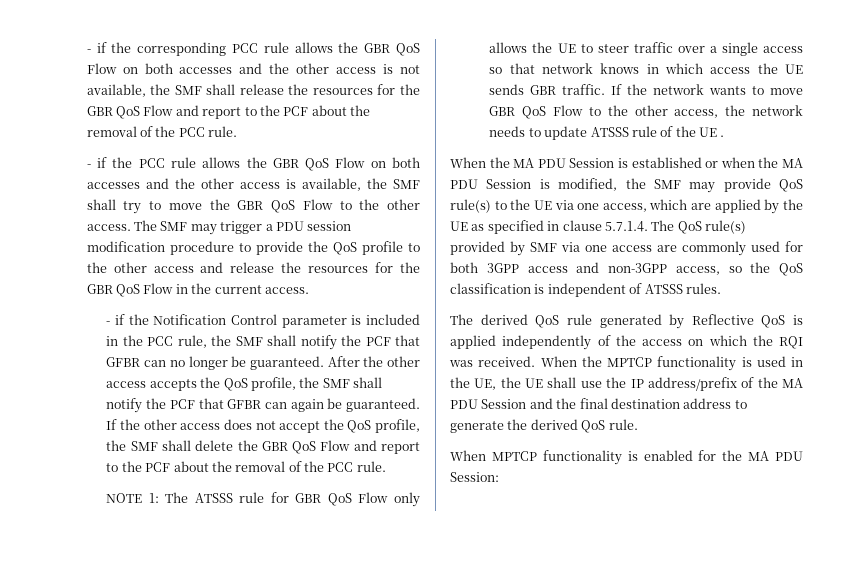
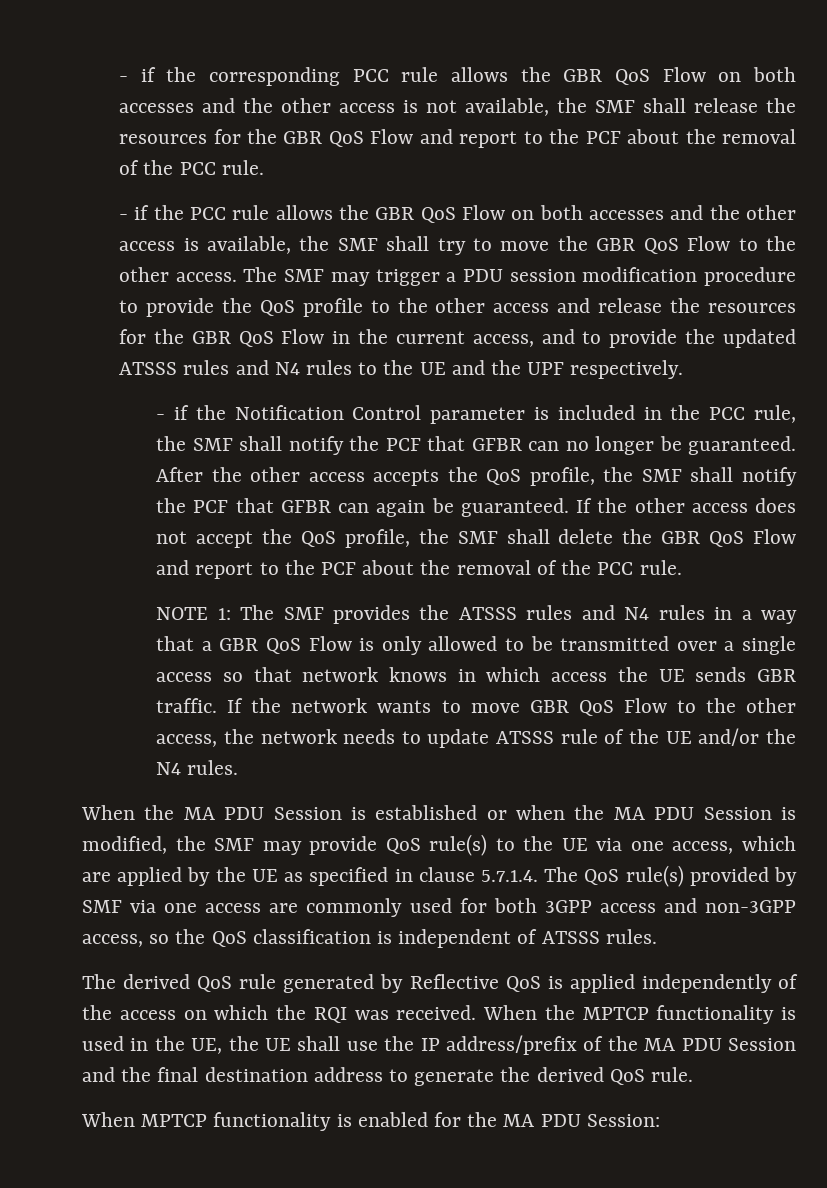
[264,287,309,294] access. -> [472,329,797,348] [119,360,684,379] access, and to provide the updated ATSSS rules and N4 rules to the UE and the UPF respectively.
[194,492,420,507] [489,42,673,53] ATSSS rule for GBR QoS Flow only allows the UE to steer traffic -> [283,605,798,624] [156,636,670,655] SMF provides the ATSSS rules and N4 rules in a way that a GBR QoS Flow is only allowed to be transmitted
[720,135,725,137] . -> [698,728,796,746] [156,760,239,775] and/or the N4 rules.

